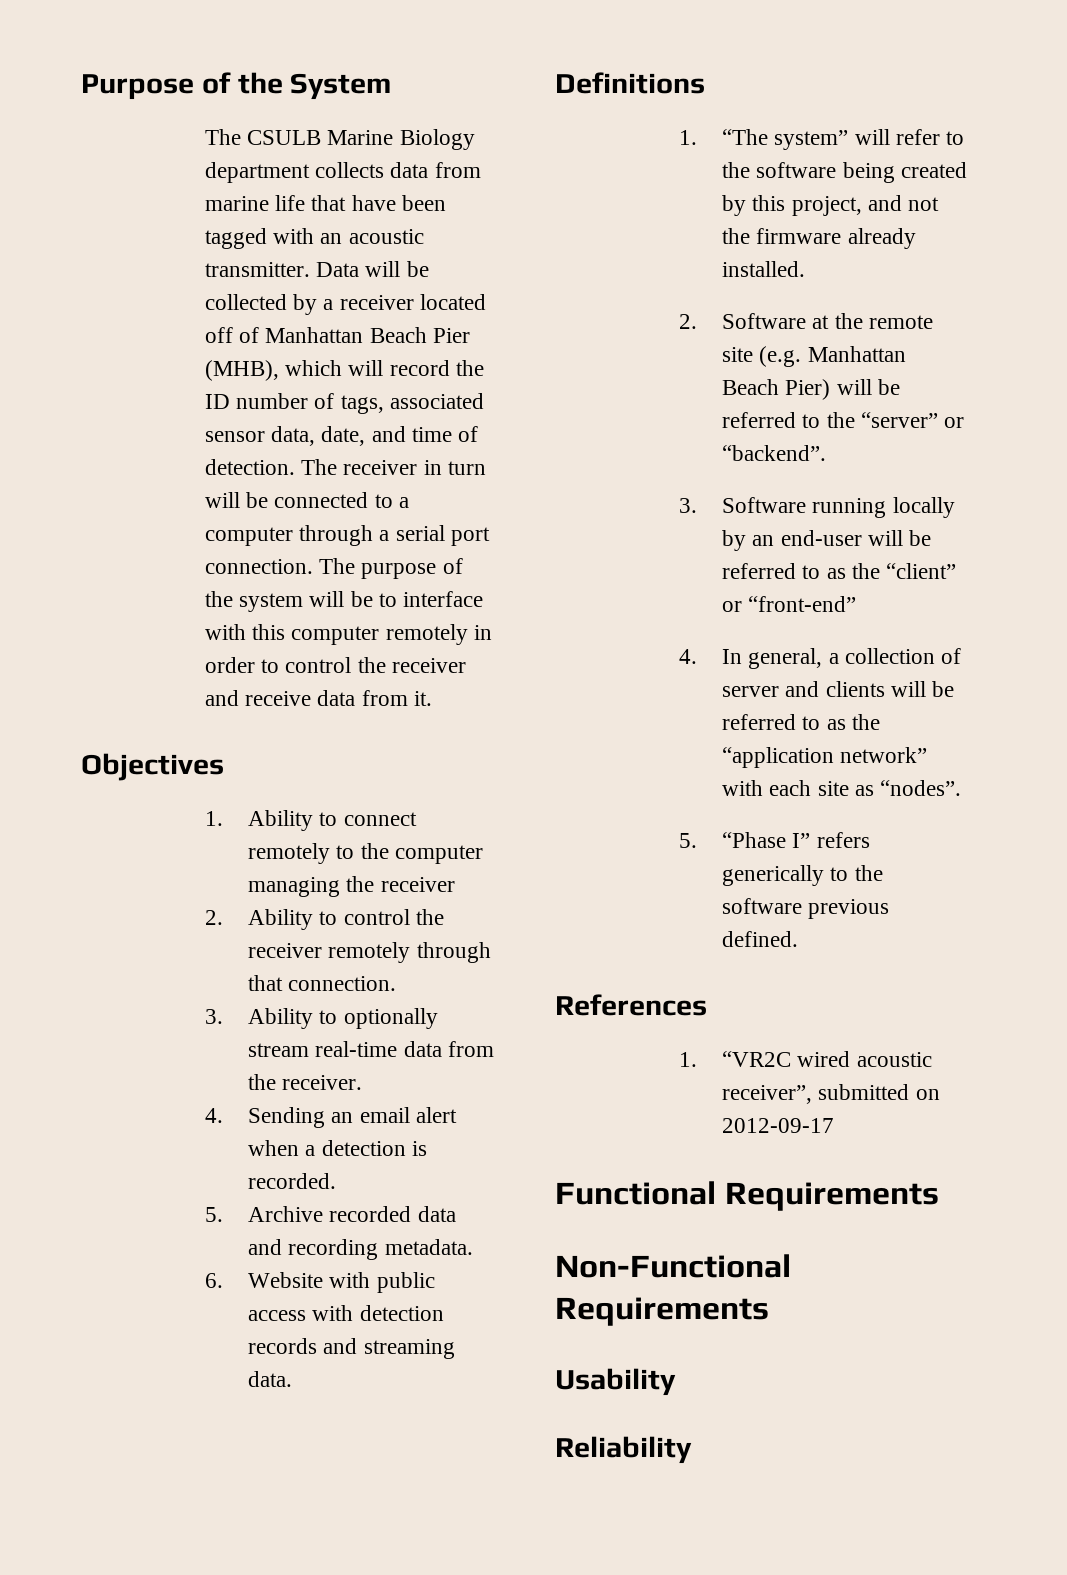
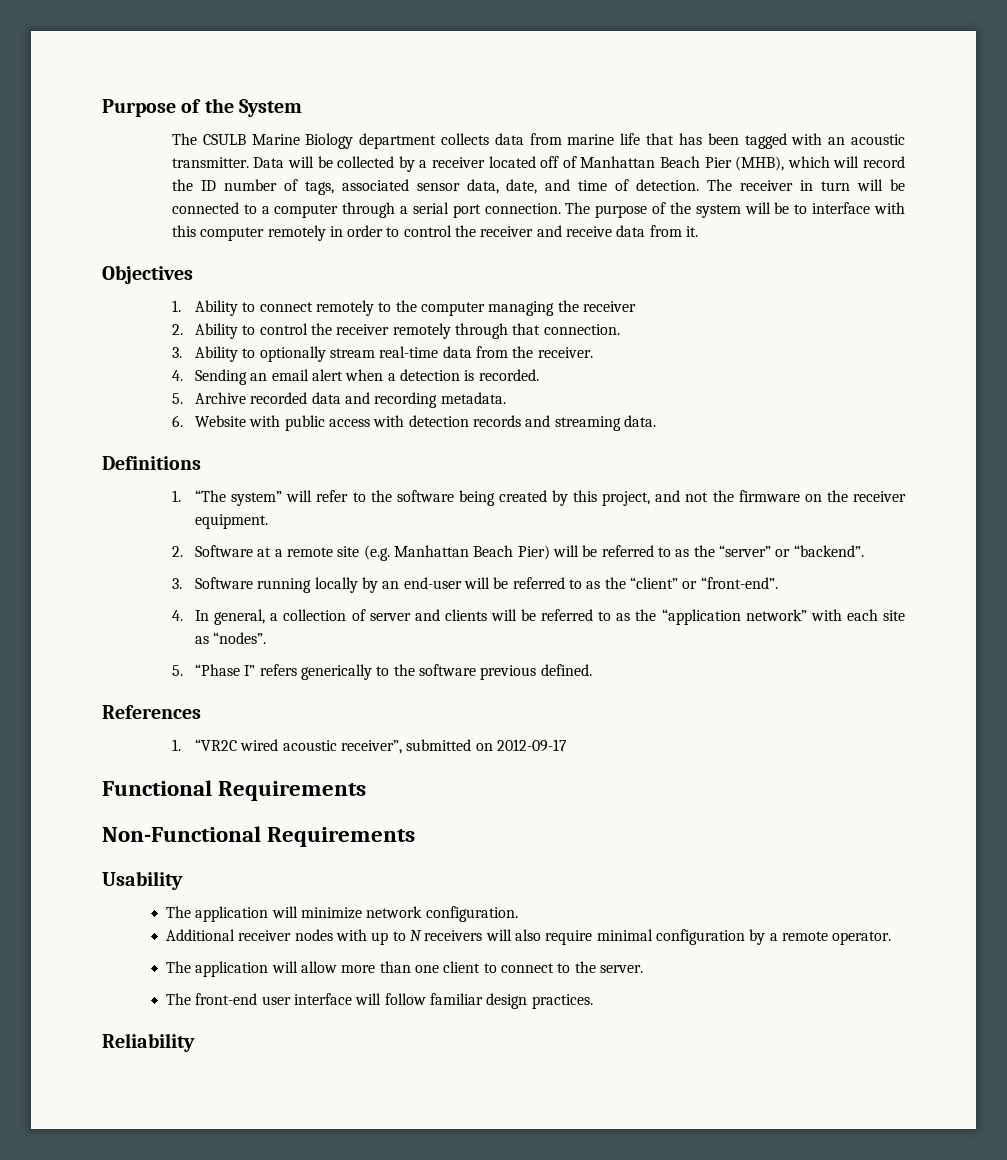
[351,195,396,211] have -> [678,133,702,145] has
[847,228,916,249] [722,261,806,277] already installed. -> [804,490,906,502] [195,514,269,529] on the receiver equipment.
[834,313,863,329] the -> [274,549,283,557] a
(821, 421) none -> [675,549,690,557] as
[748,596,857,612] “front-end” -> [700,577,778,589] “front-end”.
(676, 1382) none -> [166,906,518,922] [166,929,892,945] [166,961,644,977] [166,993,593,1009] // The application will minimize network configuration. // Additional receiver nodes with up to N receivers will also require minimal configuration by a remote operator. // The application will allow more than one client to connect to the server. // The front-end user interface will follow familiar design practices.

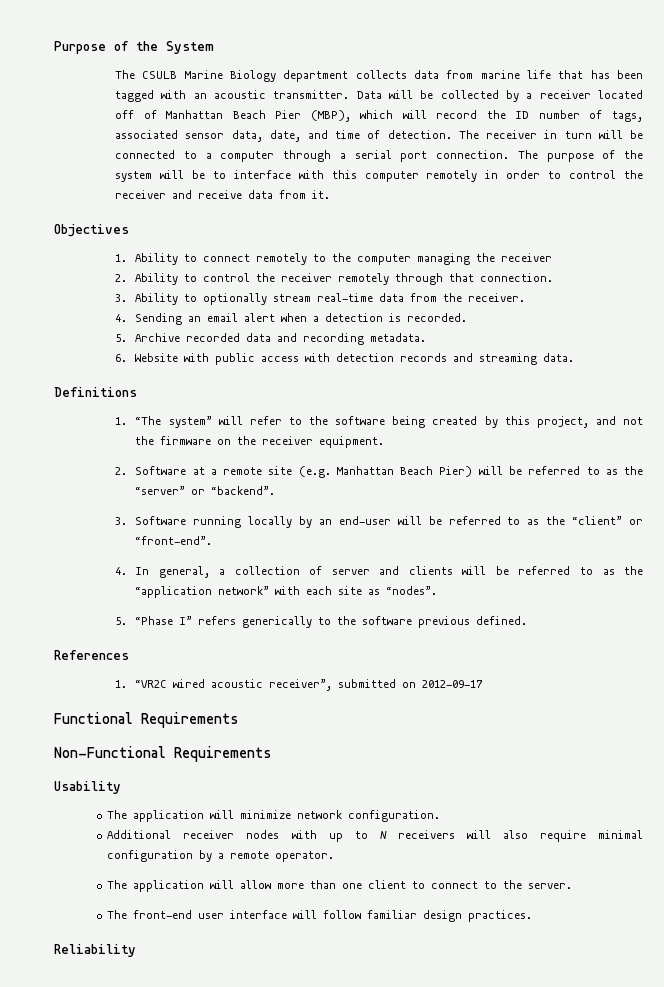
[735,156,785,171] (MHB), -> [310,110,351,122] (MBP),

